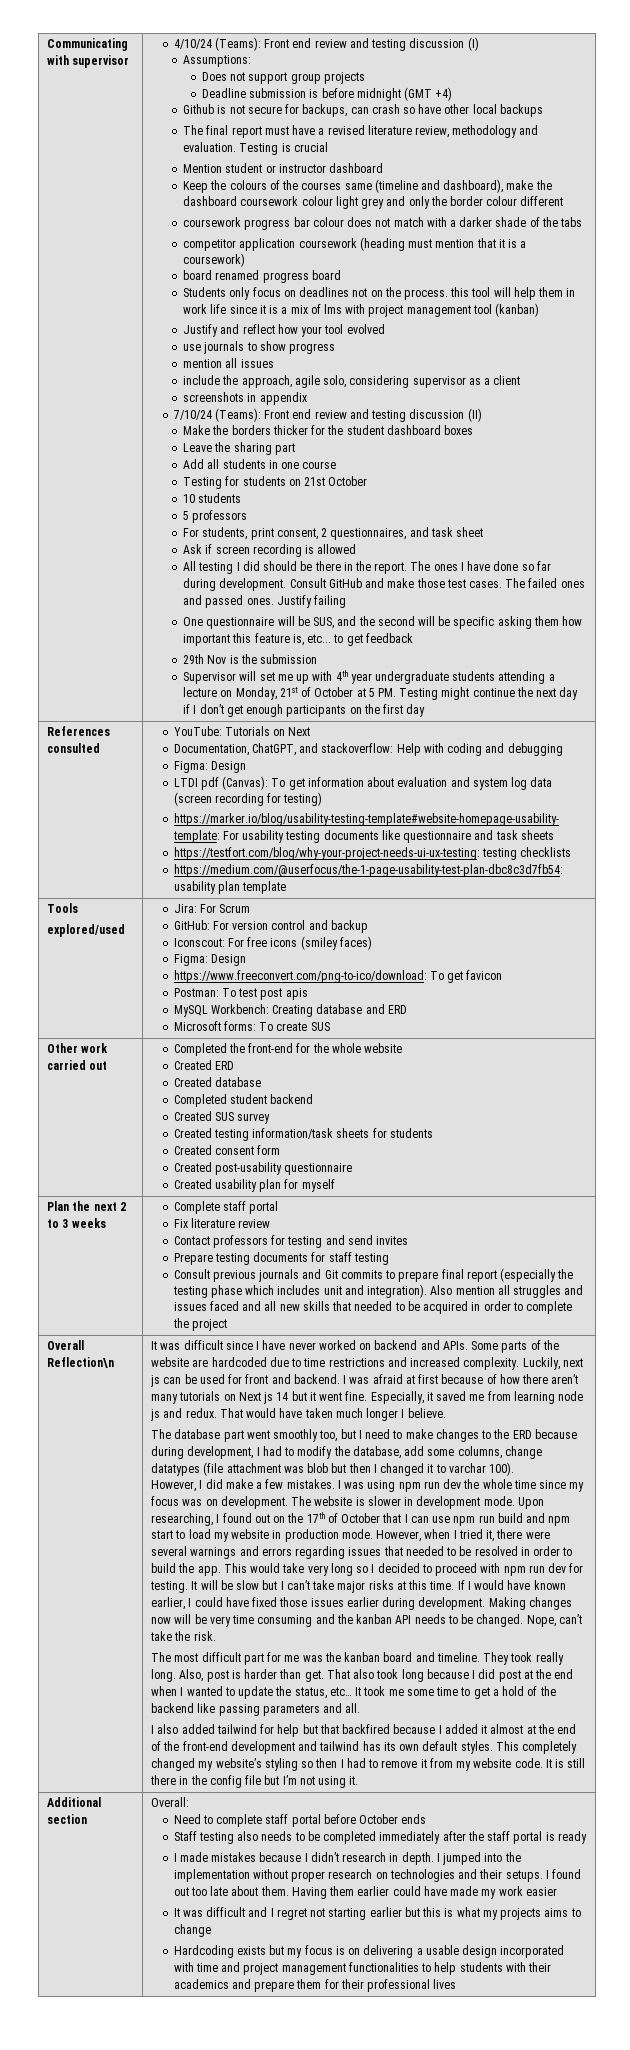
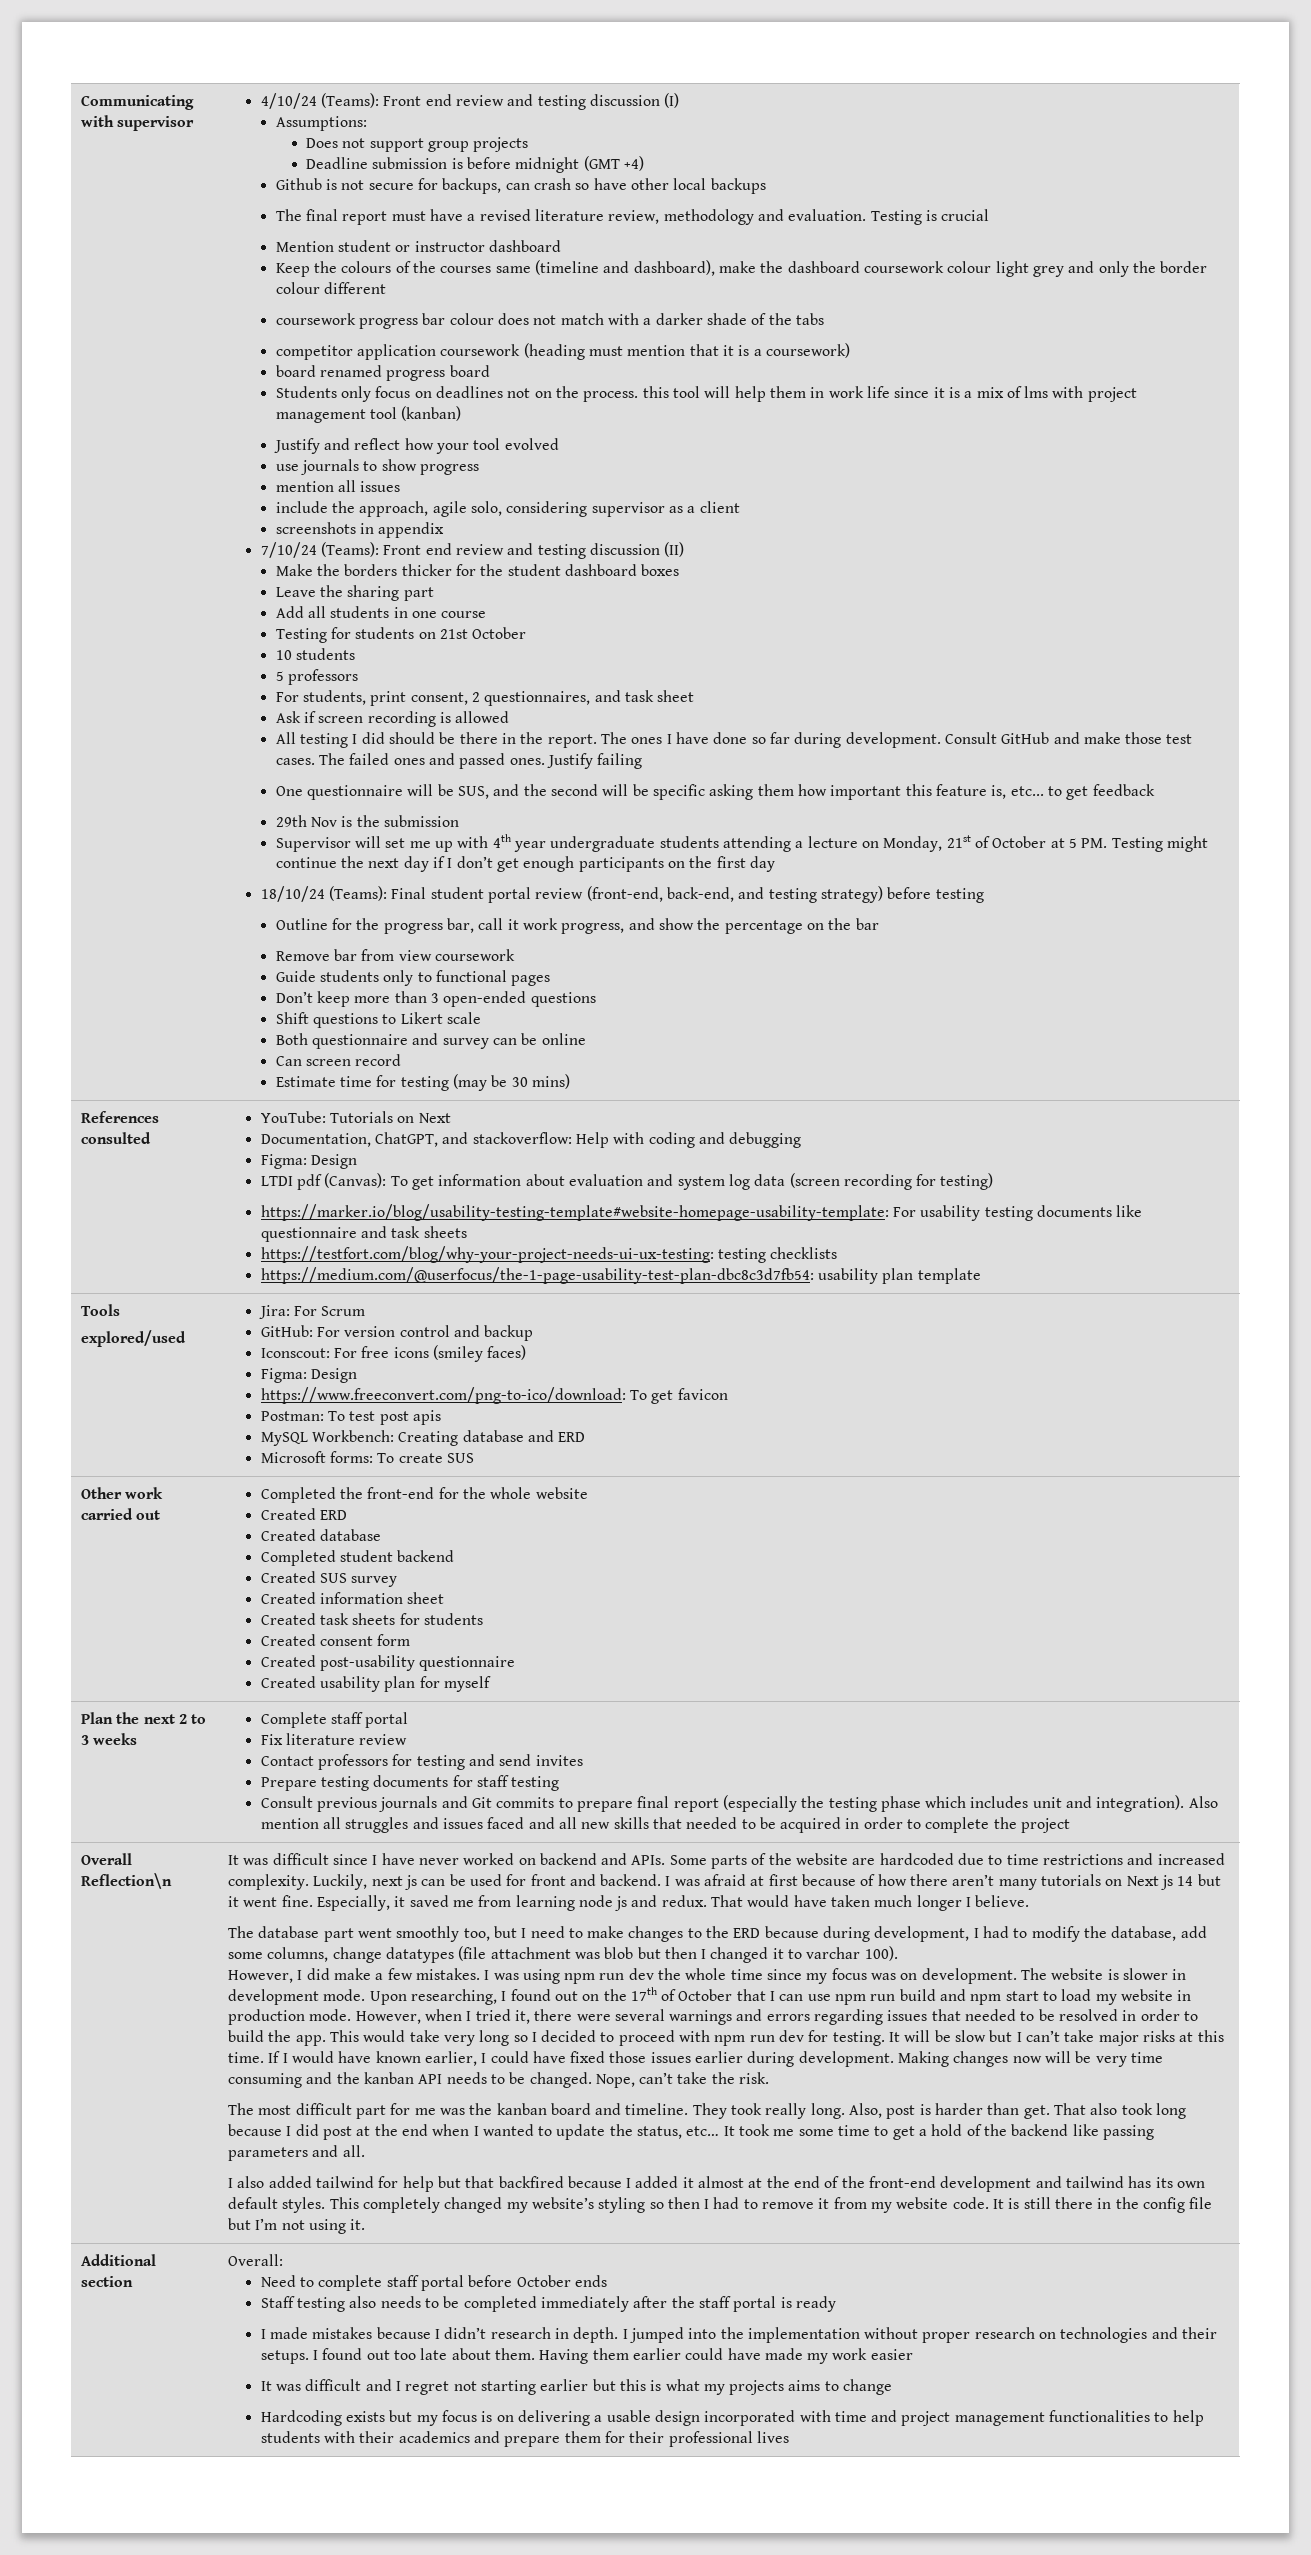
(426, 710) none -> [260,886,984,903] [275,918,879,934] [275,949,516,961] [275,970,551,986] [275,991,596,1007] [275,1012,482,1028] [275,1033,586,1049] [275,1054,402,1066] [275,1074,571,1091] // 18/10/24 (Teams): Final student portal review (front-end, back-end, and testing strategy) before testing // Outline for the progress bar, call it work progress, and show the percentage on the bar // Remove bar from view coursework // Guide students only to functional pages // Don’t keep more than 3 open-ended questions // Shift questions to Likert scale // Both questionnaire and survey can be online // Can screen record // Estimate time for testing (may be 30 mins)
[213,1128,334,1141] testing information/task -> [320,1592,445,1604] [260,1613,350,1625] information sheet // Created task

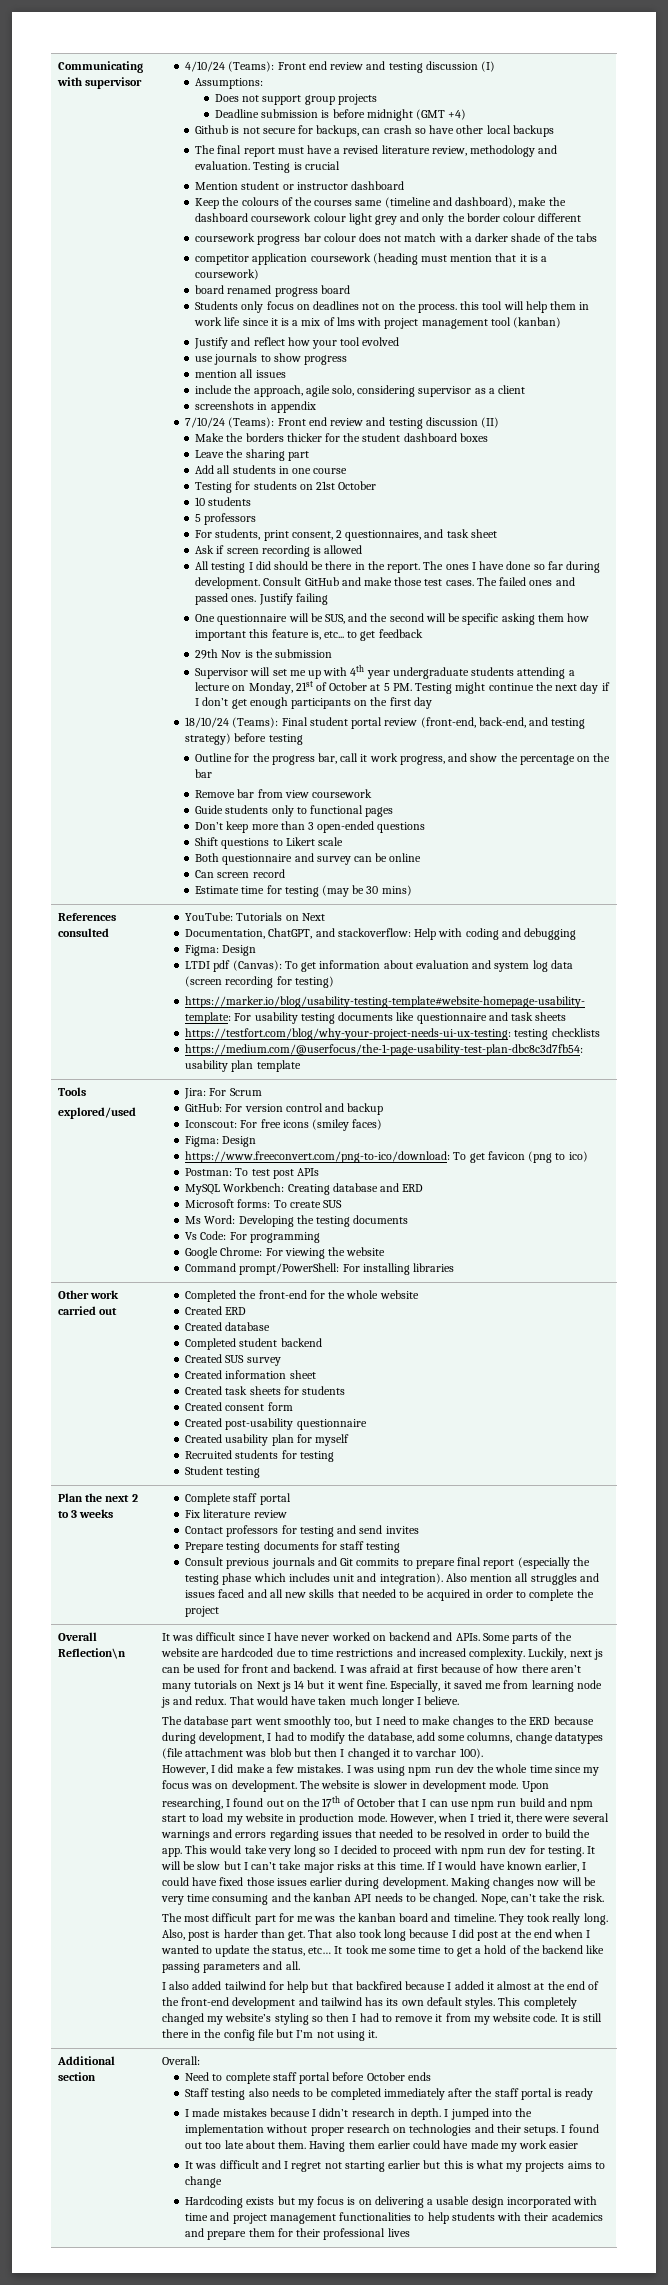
(728, 1394) none -> [528,1151,588,1163] (png to ico)
[412,1410,441,1425] apis -> [297,1168,320,1176] APIs
(474, 1458) none -> [185,1215,409,1227] [185,1231,320,1243] [185,1247,386,1259] [185,1263,455,1275] // Ms Word: Developing the testing documents // Vs Code: For programming // Google Chrome: For viewing the website // Command prompt/PowerShell: For installing libraries
(491, 1684) none -> [185,1450,334,1462] [185,1466,261,1478] // Recruited students for testing // Student testing

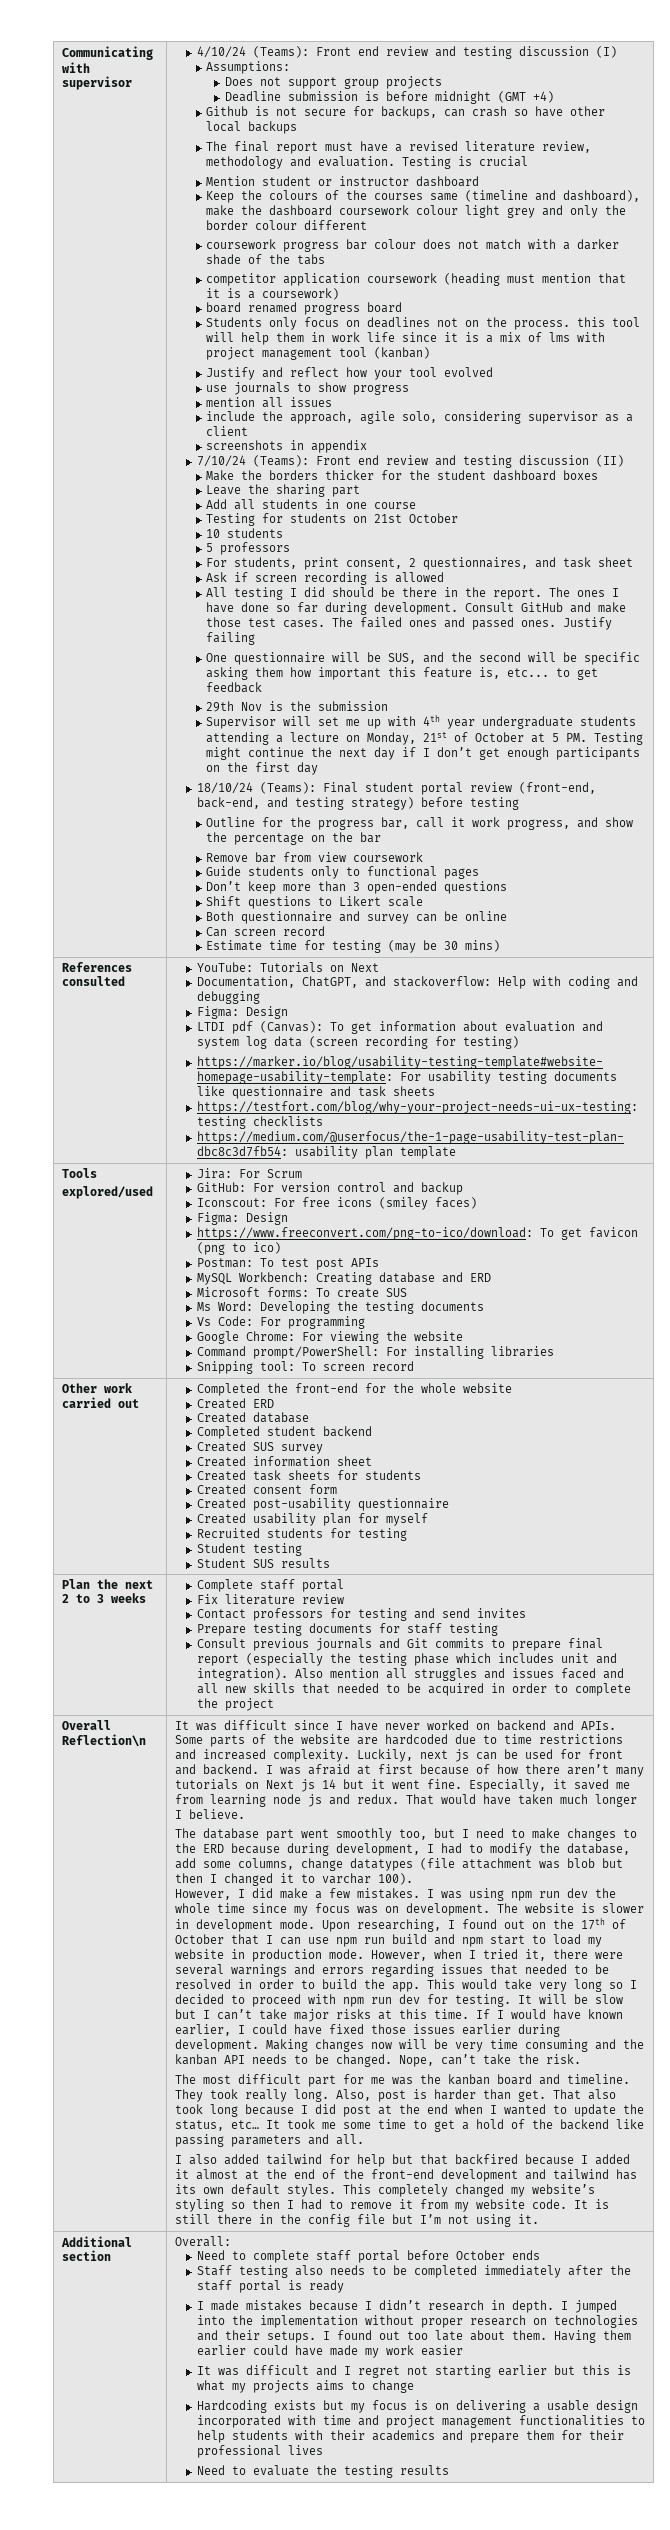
(455, 1267) none -> [196,1361,414,1374] // Snipping tool: To screen record
(261, 1472) none -> [196,1558,330,1568] // Student SUS results
(410, 2232) none -> [196,2465,449,2478] // Need to evaluate the testing results

